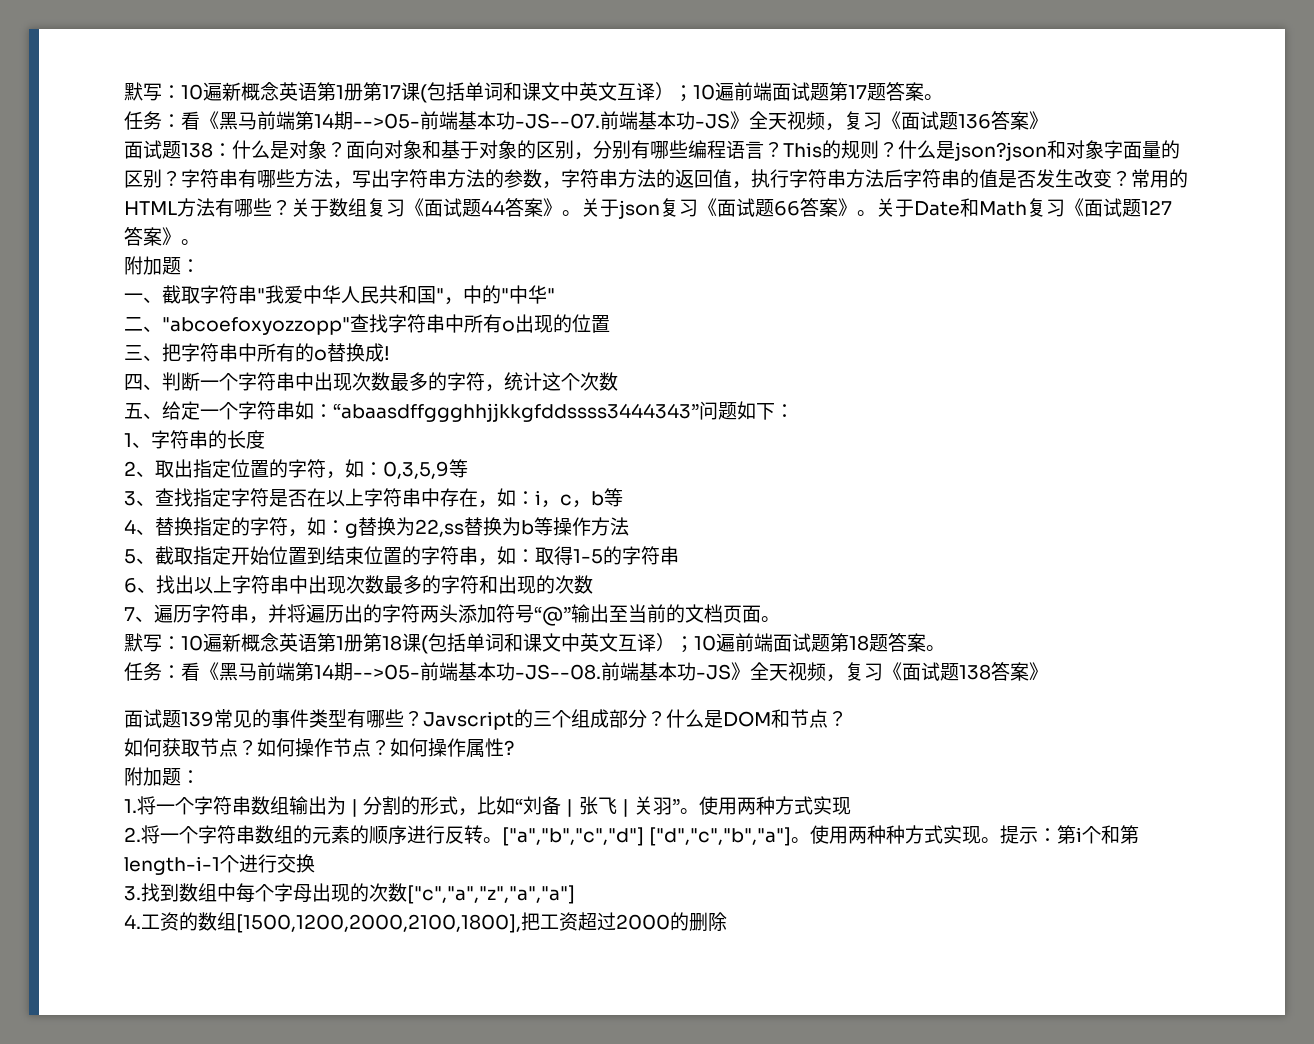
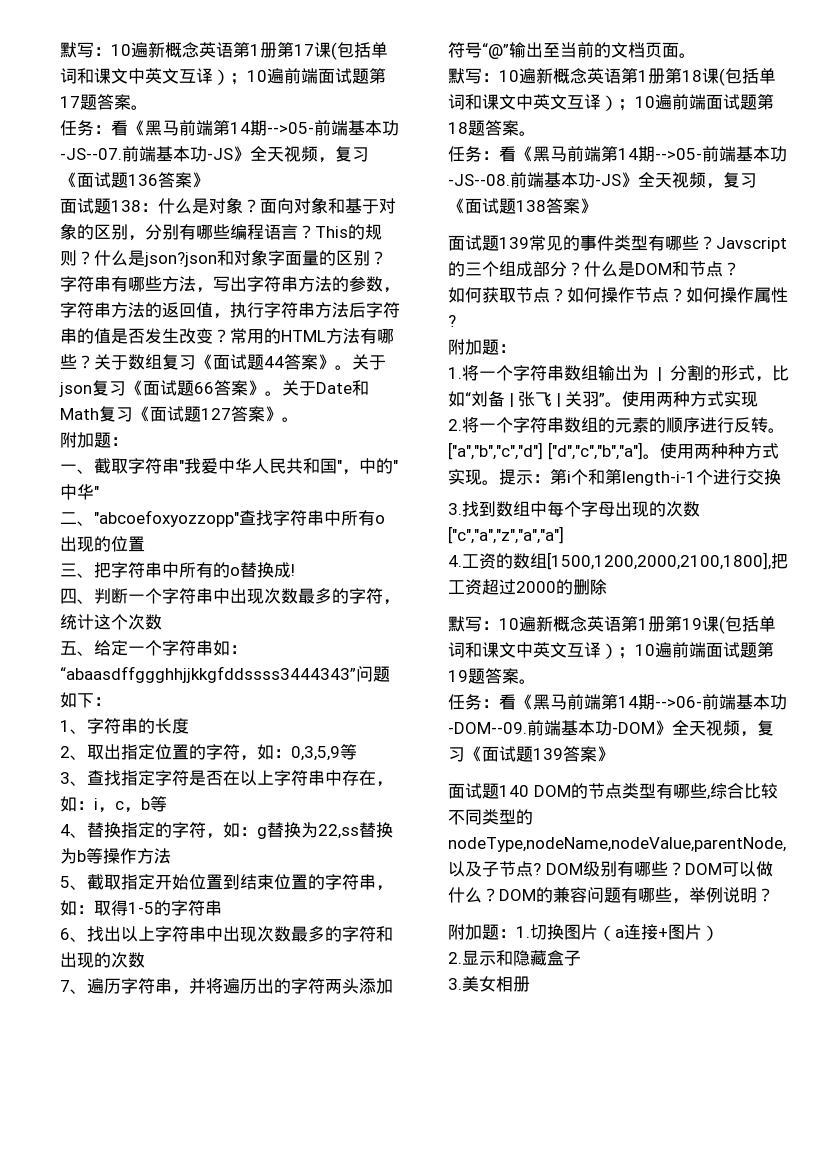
(727, 921) none -> [448,616,776,634] [448,642,774,659] [448,668,536,684] [448,694,787,710] [448,720,774,737] [448,746,614,762] [448,783,778,800] [448,809,533,825] [448,837,786,852] [448,861,773,877] [448,887,774,904] [448,924,719,941] [448,950,581,966] [448,976,530,992] // 默写：10遍新概念英语第1册第19课(包括单词和课文中英文互译）；10遍前端面试题第19题答案。 // 任务：看《黑马前端第14期-->06-前端基本功-DOM--09.前端基本功-DOM》全天视频，复习《面试题139答案》 // 面试题140 DOM的节点类型有哪些,综合比较不同类型的nodeType,nodeName,nodeValue,parentNode,以及子节点? DOM级别有哪些？DOM可以做什么？DOM的兼容问题有哪些，举例说明？ // 附加题：1.切换图片（a连接+图片） // 2.显示和隐藏盒子 // 3.美女相册

